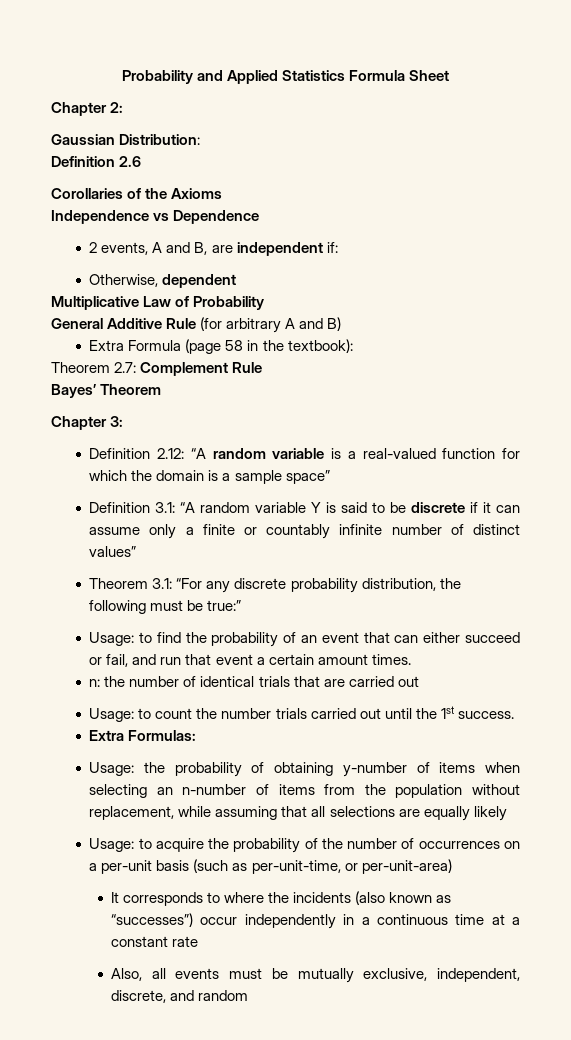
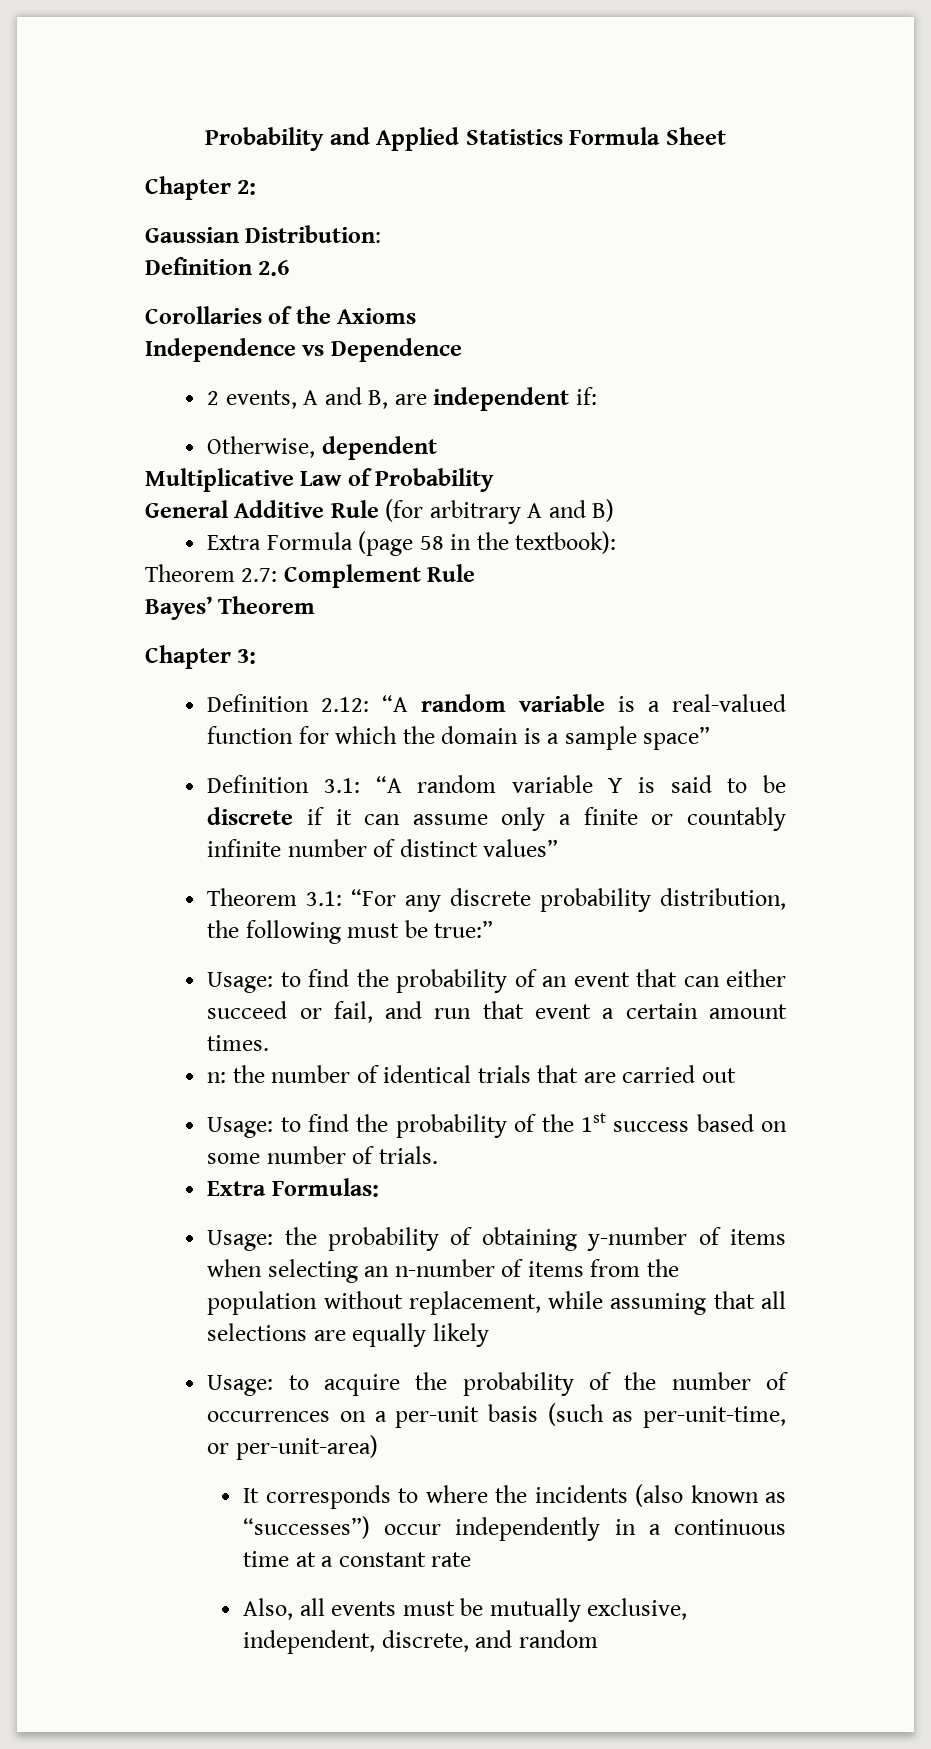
[155,706,514,719] count the number trials carried out until the 1st success. -> [308,1113,787,1138] [207,1146,438,1164] find the probability of the 1st success based on some number of trials.

